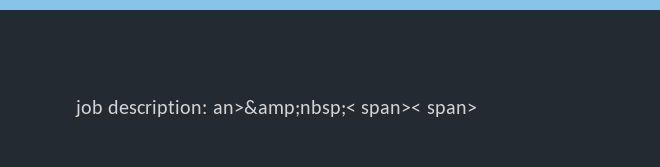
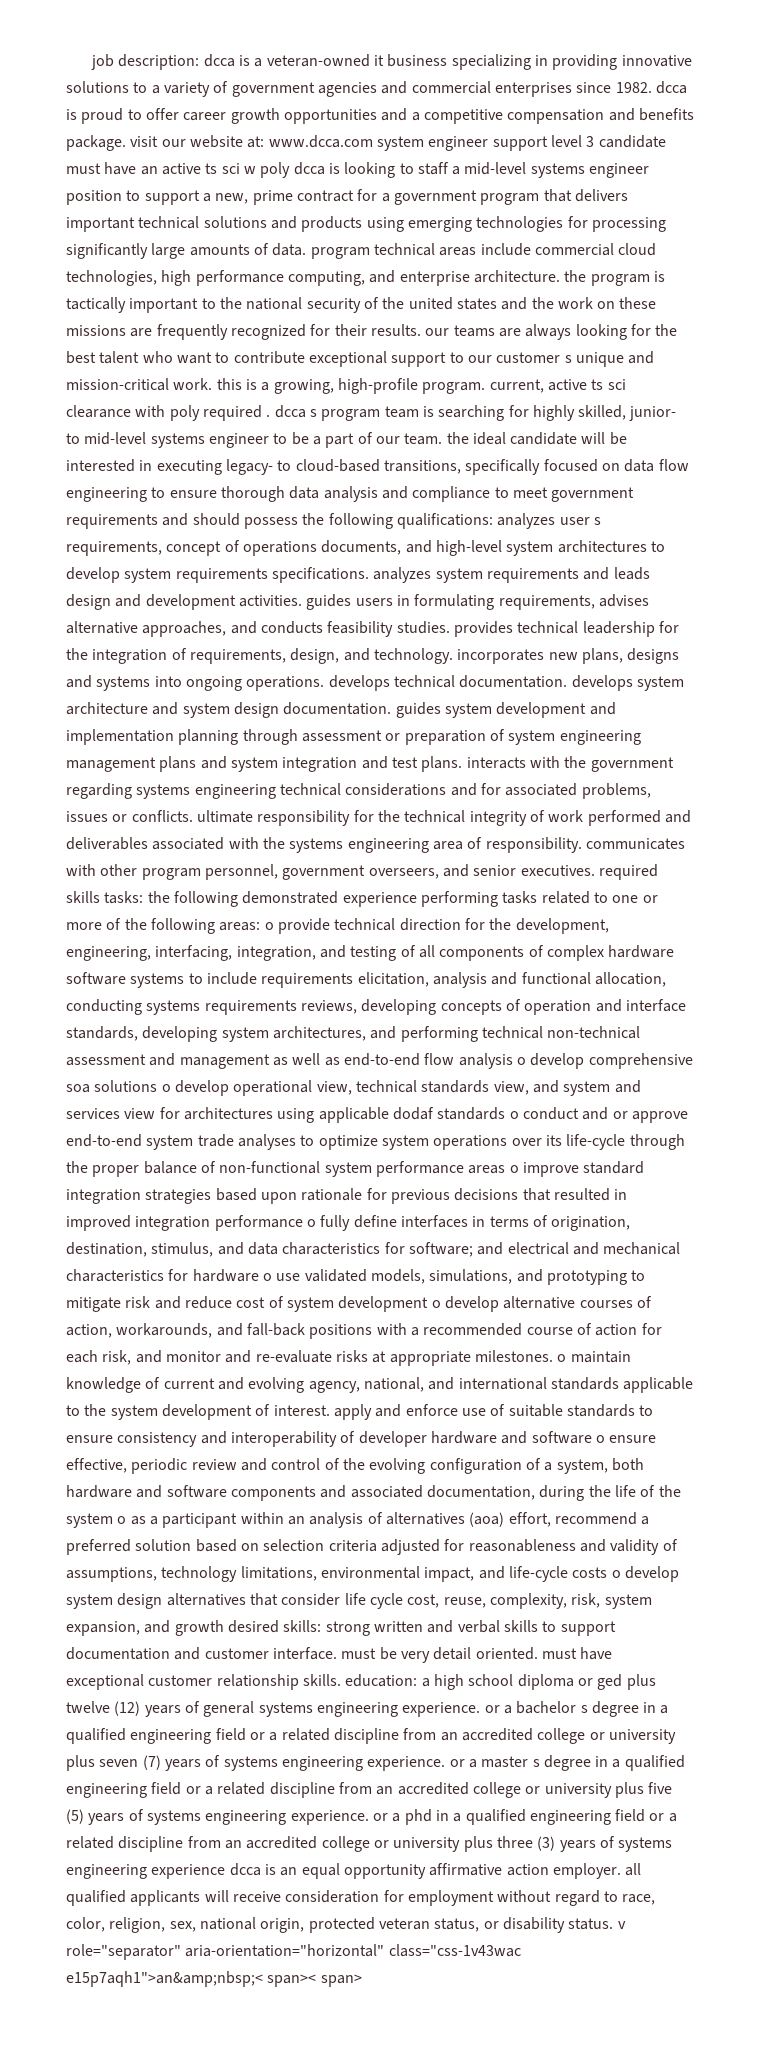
[212,100,356,117] an>&amp;nbsp;< -> [203,54,692,70] [66,81,687,97] [66,108,694,124] [66,135,666,151] [66,162,650,178] [66,189,628,205] [66,216,666,232] [66,243,657,259] [66,270,665,286] [66,297,657,313] [66,324,678,340] [66,351,655,367] [66,378,626,394] [66,405,677,421] [66,432,627,448] [66,459,689,475] [66,486,635,502] [66,513,601,529] [66,540,665,556] [66,567,650,583] [66,594,649,610] [66,621,679,637] [66,648,680,664] [66,675,684,691] [66,702,616,718] [66,729,641,745] [66,756,674,772] [66,783,651,799] [66,810,691,826] [66,837,685,853] [66,864,658,880] [66,891,658,907] [66,918,609,934] [66,945,675,961] [66,972,666,988] [66,999,686,1015] [66,1026,641,1042] [66,1053,693,1069] [66,1080,641,1096] [66,1107,688,1123] [66,1134,685,1150] [66,1161,645,1177] [66,1188,628,1204] [66,1215,631,1231] [66,1242,681,1257] [66,1269,646,1285] [66,1296,652,1312] [66,1323,662,1339] [66,1350,631,1366] [66,1377,694,1393] [66,1404,654,1420] [66,1431,657,1447] [66,1458,644,1474] [66,1485,681,1501] [66,1512,650,1528] [66,1539,678,1555] [66,1566,679,1582] [66,1593,652,1609] [66,1620,616,1636] [66,1647,613,1663] [66,1674,656,1690] [66,1701,669,1717] [66,1728,676,1744] [66,1755,685,1771] [66,1782,673,1798] [66,1809,677,1825] [66,1836,673,1852] [66,1863,642,1879] [66,1890,656,1906] [66,1917,626,1933] [66,1944,521,1960] [66,1971,263,1987] dcca is a veteran-owned it business specializing in providing innovative solutions to a variety of government agencies and commercial enterprises since 1982. dcca is proud to offer career growth opportunities and a competitive compensation and benefits package. visit our website at: www.dcca.com system engineer support level 3 candidate must have an active ts sci w poly dcca is looking to staff a mid-level systems engineer position to support a new, prime contract for a government program that delivers important technical solutions and products using emerging technologies for processing significantly large amounts of data. program technical areas include commercial cloud technologies, high performance computing, and enterprise architecture. the program is tactically important to the national security of the united states and the work on these missions are frequently recognized for their results. our teams are always looking for the best talent who want to contribute exceptional support to our customer s unique and mission-critical work. this is a growing, high-profile program. current, active ts sci clearance with poly required . dcca s program team is searching for highly skilled, junior- to mid-level systems engineer to be a part of our team. the ideal candidate will be interested in executing legacy- to cloud-based transitions, specifically focused on data flow engineering to ensure thorough data analysis and compliance to meet government requirements and should possess the following qualifications: analyzes user s requirements, concept of operations documents, and high-level system architectures to develop system requirements specifications. analyzes system requirements and leads design and development activities. guides users in formulating requirements, advises alternative approaches, and conducts feasibility studies. provides technical leadership for the integration of requirements, design, and technology. incorporates new plans, designs and systems into ongoing operations. develops technical documentation. develops system architecture and system design documentation. guides system development and implementation planning through assessment or preparation of system engineering management plans and system integration and test plans. interacts with the government regarding systems engineering technical considerations and for associated problems, issues or conflicts. ultimate responsibility for the technical integrity of work performed and deliverables associated with the systems engineering area of responsibility. communicates with other program personnel, government overseers, and senior executives. required skills tasks: the following demonstrated experience performing tasks related to one or more of the following areas: o provide technical direction for the development, engineering, interfacing, integration, and testing of all components of complex hardware software systems to include requirements elicitation, analysis and functional allocation, conducting systems requirements reviews, developing concepts of operation and interface standards, developing system architectures, and performing technical non-technical assessment and management as well as end-to-end flow analysis o develop comprehensive soa solutions o develop operational view, technical standards view, and system and services view for architectures using applicable dodaf standards o conduct and or approve end-to-end system trade analyses to optimize system operations over its life-cycle through the proper balance of non-functional system performance areas o improve standard integration strategies based upon rationale for previous decisions that resulted in improved integration performance o fully define interfaces in terms of origination, destination, stimulus, and data characteristics for software; and electrical and mechanical characteristics for hardware o use validated models, simulations, and prototyping to mitigate risk and reduce cost of system development o develop alternative courses of action, workarounds, and fall-back positions with a recommended course of action for each risk, and monitor and re-evaluate risks at appropriate milestones. o maintain knowledge of current and evolving agency, national, and international standards applicable to the system development of interest. apply and enforce use of suitable standards to ensure consistency and interoperability of developer hardware and software o ensure effective, periodic review and control of the evolving configuration of a system, both hardware and software components and associated documentation, during the life of the system o as a participant within an analysis of alternatives (aoa) effort, recommend a preferred solution based on selection criteria adjusted for reasonableness and validity of assumptions, technology limitations, environmental impact, and life-cycle costs o develop system design alternatives that consider life cycle cost, reuse, complexity, risk, system expansion, and growth desired skills: strong written and verbal skills to support documentation and customer interface. must be very detail oriented. must have exceptional customer relationship skills. education: a high school diploma or ged plus twelve (12) years of general systems engineering experience. or a bachelor s degree in a qualified engineering field or a related discipline from an accredited college or university plus seven (7) years of systems engineering experience. or a master s degree in a qualified engineering field or a related discipline from an accredited college or university plus five (5) years of systems engineering experience. or a phd in a qualified engineering field or a related discipline from an accredited college or university plus three (3) years of systems engineering experience dcca is an equal opportunity affirmative action employer. all qualified applicants will receive consideration for employment without regard to race, color, religion, sex, national origin, protected veteran status, or disability status. v role="separator" aria-orientation="horizontal" class="css-1v43wac e15p7aqh1">an&amp;nbsp;<

